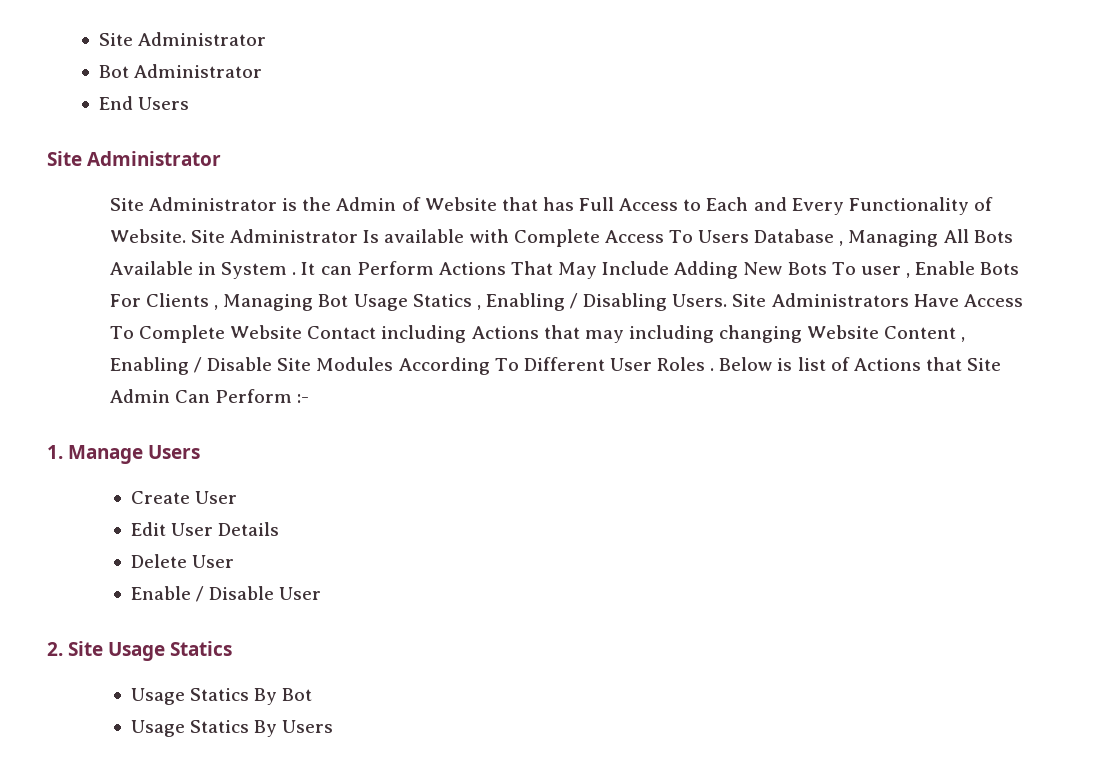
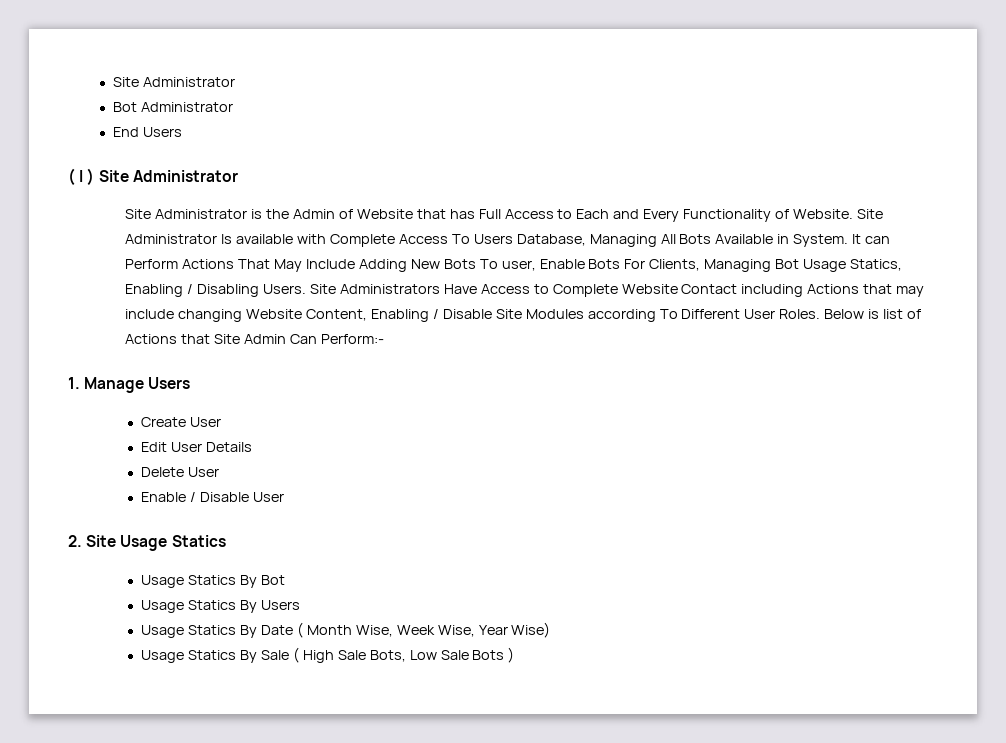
(190, 103) none -> [68,168,95,185] ( I )
[754,229,844,246] Database , -> [516,234,586,246] Database,
[221,262,297,279] System . -> [793,234,849,247] System.
[860,266,910,278] user , -> [501,260,536,271] user,
[146,293,219,310] Clients , -> [649,259,701,271] Clients,
[412,294,481,310] Statics , -> [849,259,902,271] Statics,
[109,326,134,339] To -> [533,284,549,294] to
[628,325,714,343] including -> [125,309,175,319] include
[884,326,966,342] Content , -> [306,309,368,321] Content,
[398,357,490,375] According -> [587,309,656,322] according
[657,357,715,371] Roles . -> [779,309,821,319] Roles.
[215,389,310,403] Perform :- -> [320,334,384,344] Perform:-
(334, 726) none -> [141,622,551,638] [141,647,515,663] // Usage Statics By Date ( Month Wise, Week Wise, Year Wise) // Usage Statics By Sale ( High Sale Bots, Low Sale Bots )

